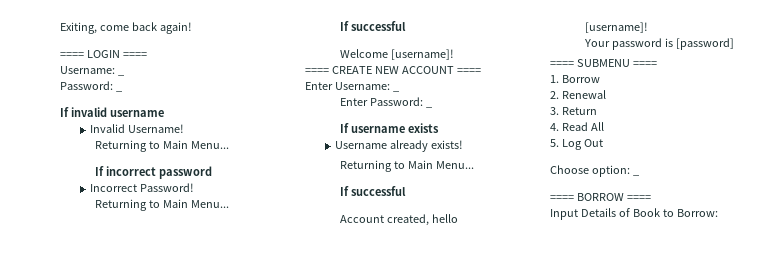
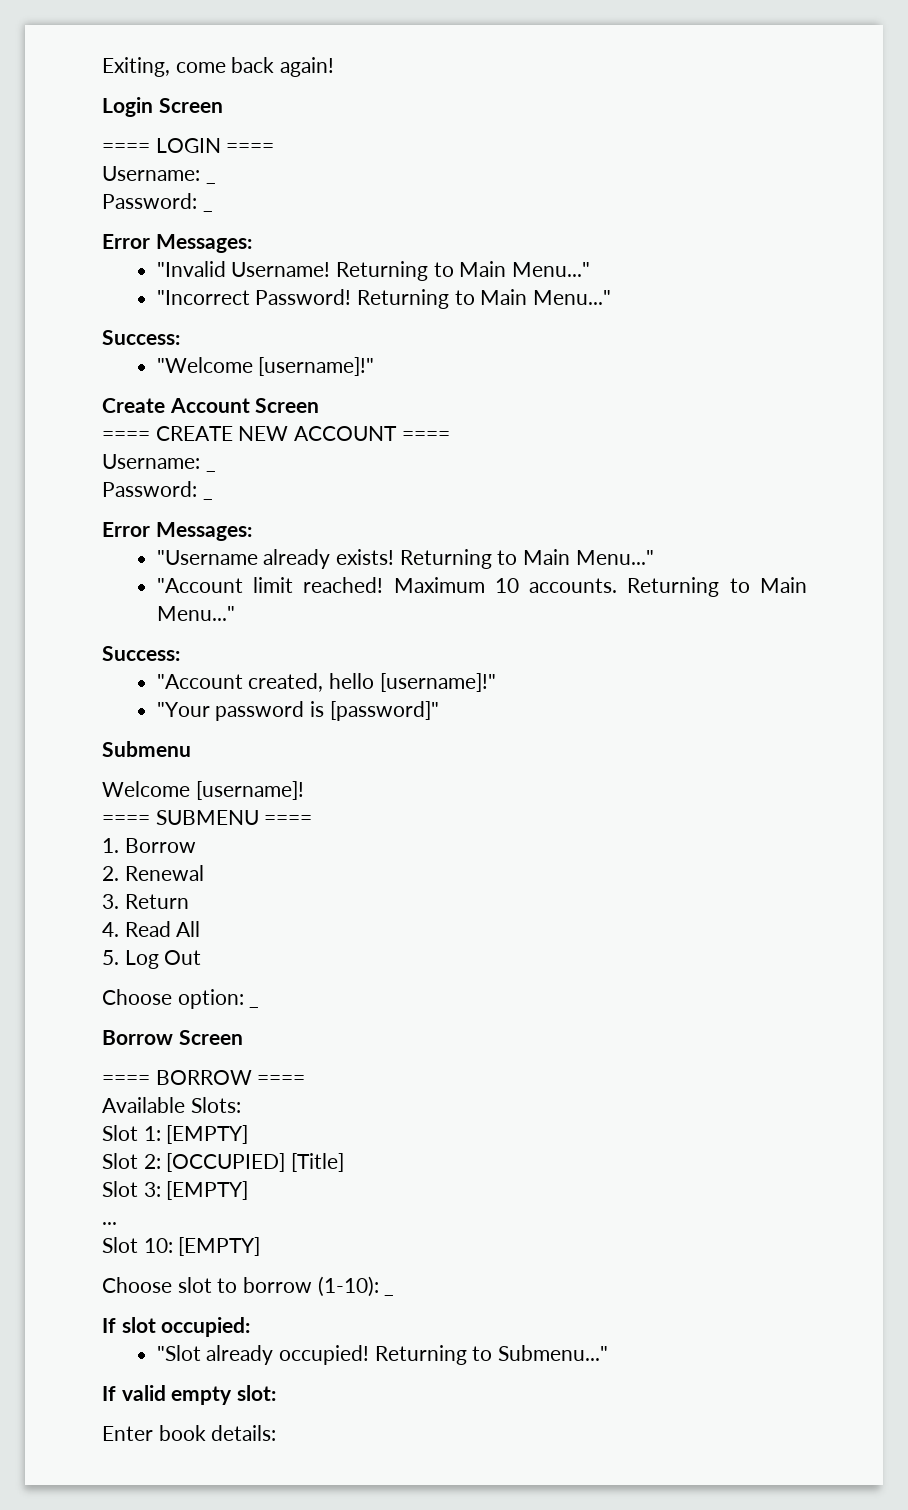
(192, 28) none -> [102,97,223,117] // Login Screen
[60,107,164,117] [89,124,125,133] If invalid username // Invalid -> [102,234,252,253] [156,261,226,277] Error Messages: // "Invalid
[95,140,230,152] [95,166,213,179] [89,184,137,192] // Returning to Main Menu... // If incorrect password // Incorrect -> [336,261,591,281] [156,290,250,305] Returning to Main Menu..." // "Incorrect
[95,199,230,211] [340,21,407,31] [340,49,455,60] // Returning to Main Menu... // If successful // Welcome [username]! -> [357,289,612,309] [102,330,180,345] [156,357,375,376] [102,398,320,413] Returning to Main Menu..." // Success: // "Welcome [username]!" // Create Account Screen
[305,82,390,90] [392,90,399,92] [340,97,424,106] [426,106,433,108] [340,123,440,133] [334,141,387,149] Enter Username: _ // Enter Password: _ // If username exists // Username -> [102,454,200,469] [205,469,216,472] [102,481,197,497] [202,497,213,500] [102,522,252,541] [156,550,258,565] Username: _ // Password: _ // Error Messages: // "Username
[340,160,475,172] [340,186,407,196] [340,214,459,226] [585,22,649,33] [584,38,735,50] // Returning to Main Menu... // If successful // Account created, hello [username]! // Your password is [password] -> [399,549,654,569] [156,577,807,597] [156,606,235,621] [102,646,180,661] [156,673,496,692] [156,701,439,721] [102,741,191,757] [102,781,304,800] Returning to Main Menu..." // "Account limit reached! Maximum 10 accounts. Returning to Main Menu..." // Success: // "Account created, hello [username]!" // "Your password is [password]" // Submenu // Welcome [username]!
(639, 175) none -> [102,1030,243,1045] // Borrow Screen
[550,208,718,220] Input Details of Book to Borrow: -> [102,1097,241,1113] [102,1125,249,1144] [102,1153,345,1172] [102,1181,249,1200] [102,1222,117,1225] [102,1237,261,1256] [102,1276,395,1297] [102,1317,251,1337] [156,1345,609,1365] [102,1385,277,1405] [102,1425,277,1441] Available Slots: // Slot 1: [EMPTY] // Slot 2: [OCCUPIED] [Title] // Slot 3: [EMPTY] // ... // Slot 10: [EMPTY] // Choose slot to borrow (1-10): _ // If slot occupied: // "Slot already occupied! Returning to Submenu..." // If valid empty slot: // Enter book details:

